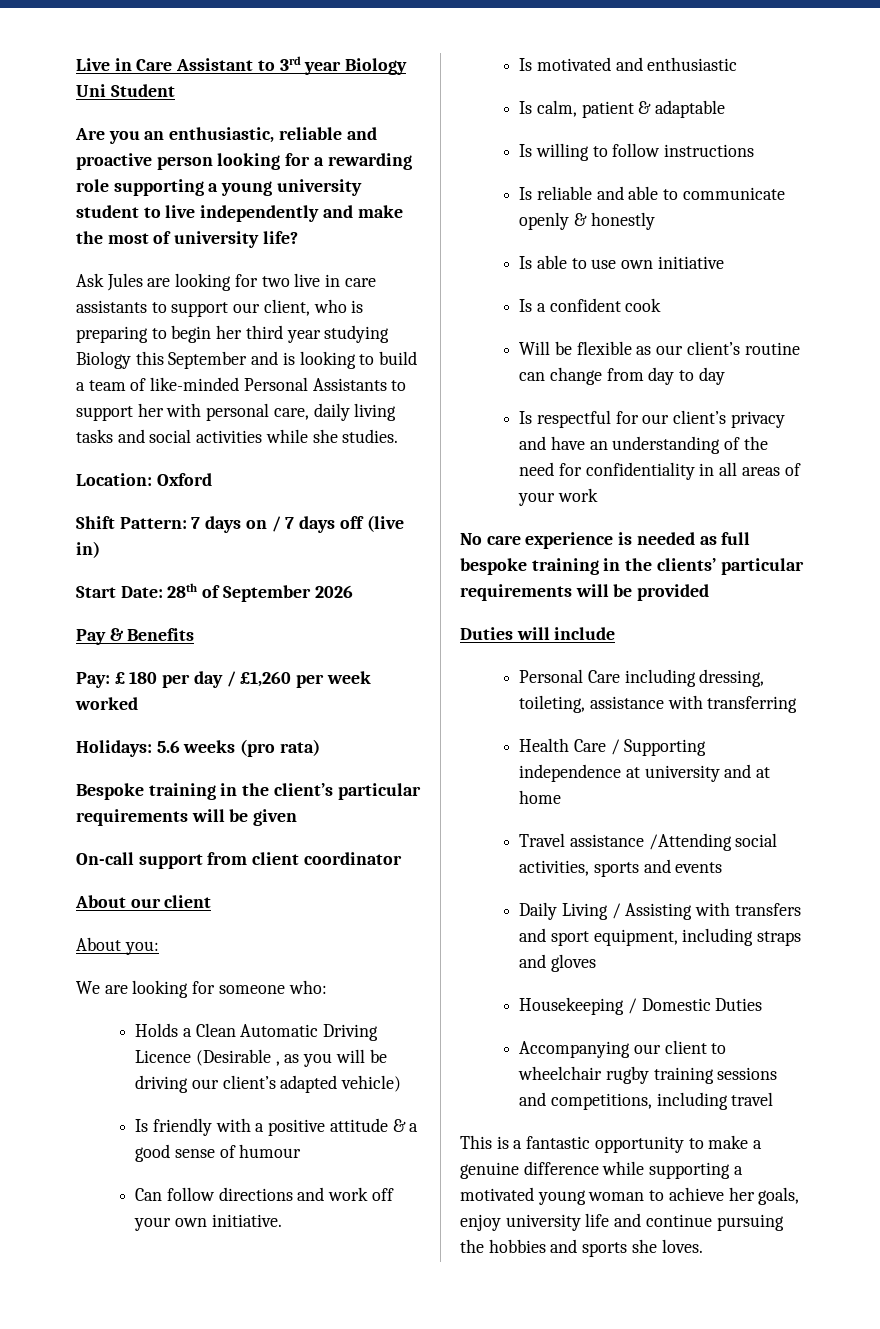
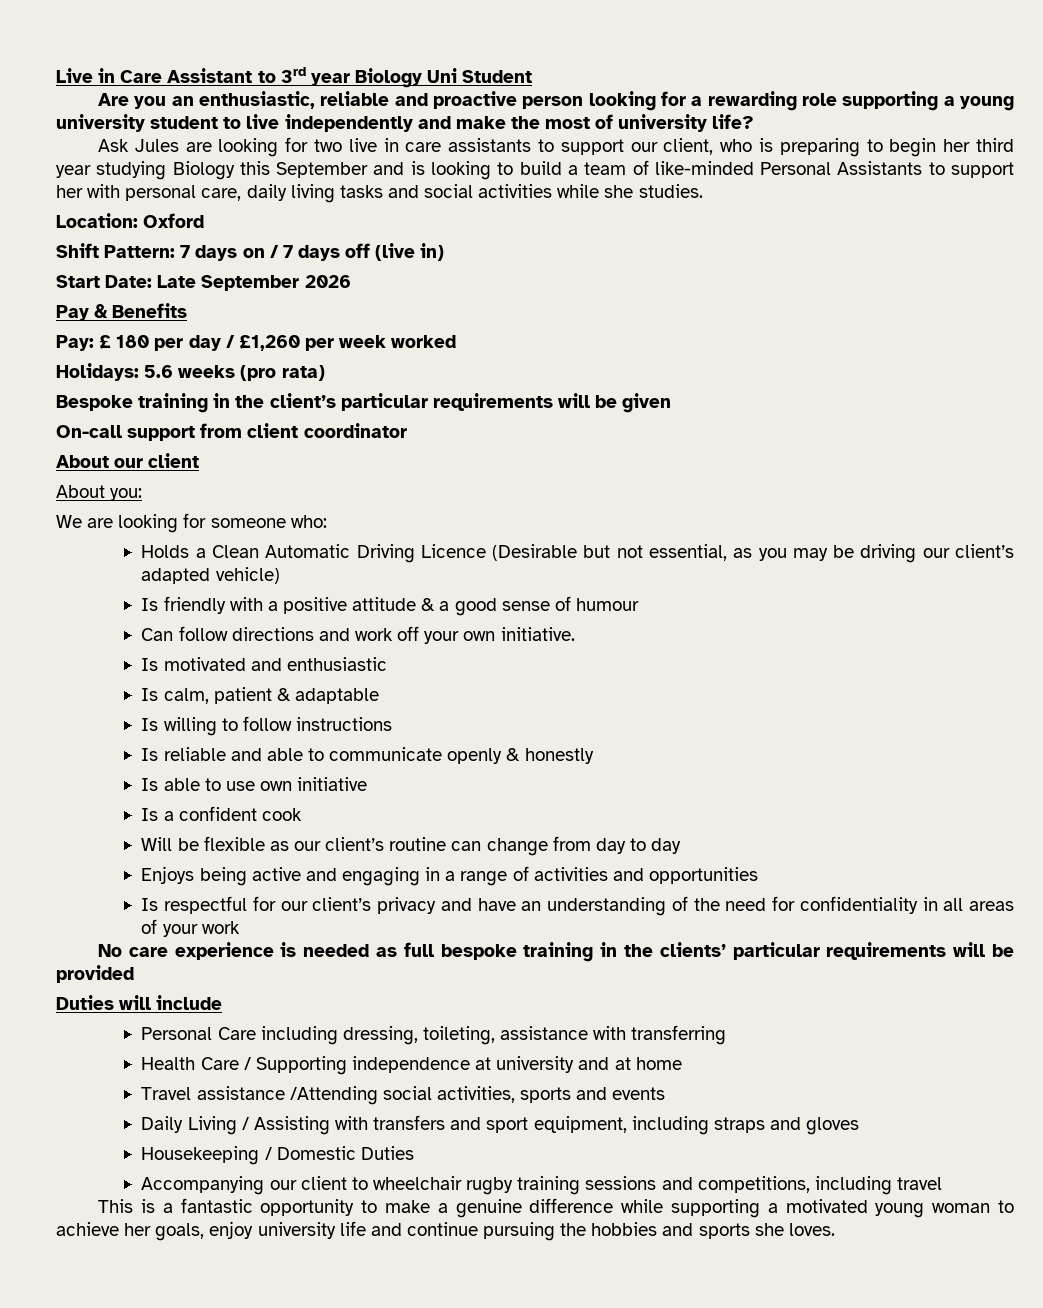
[167,583,221,598] 28th of -> [157,275,197,288] Late
[275,1061,280,1066] , -> [583,544,728,561] but not essential,
[335,1049,365,1063] will -> [792,548,828,561] may
(725, 376) none -> [141,866,758,886] // Enjoys being active and engaging in a range of activities and opportunities

